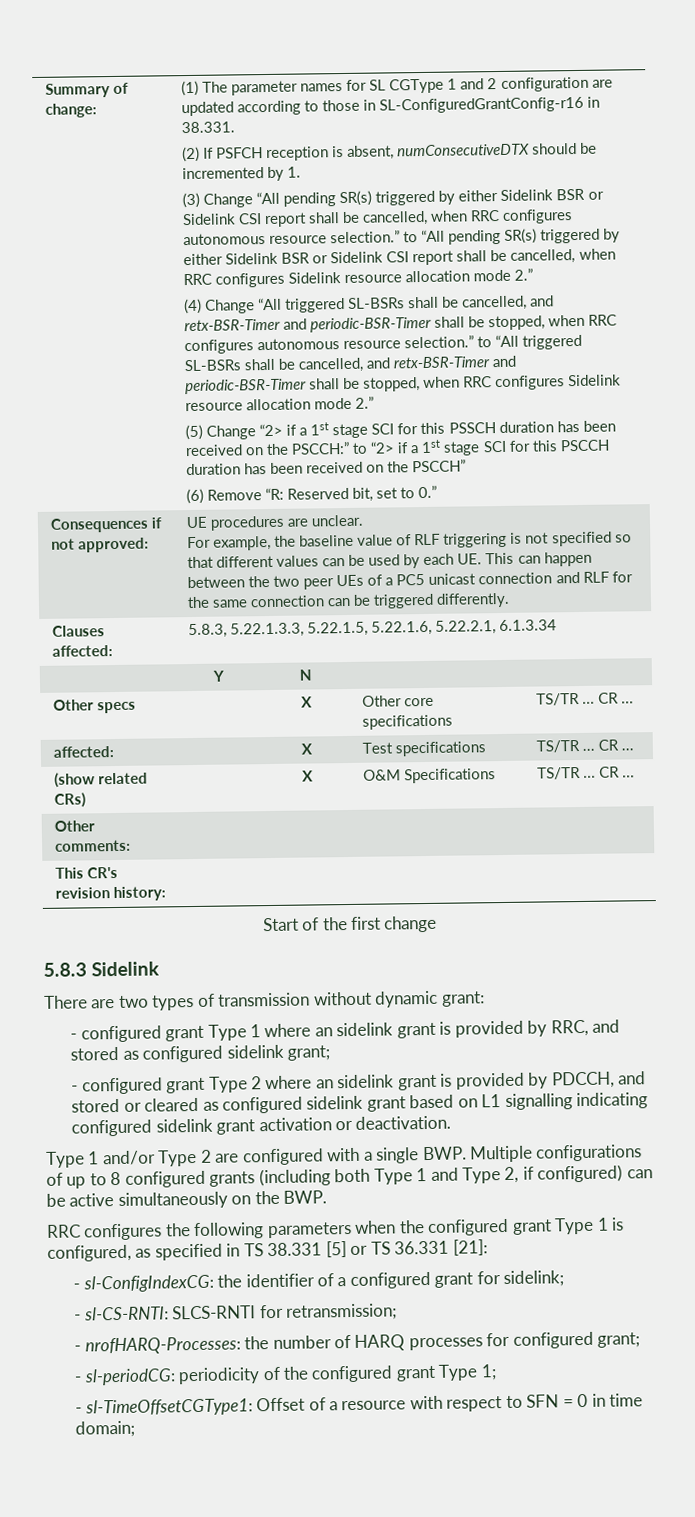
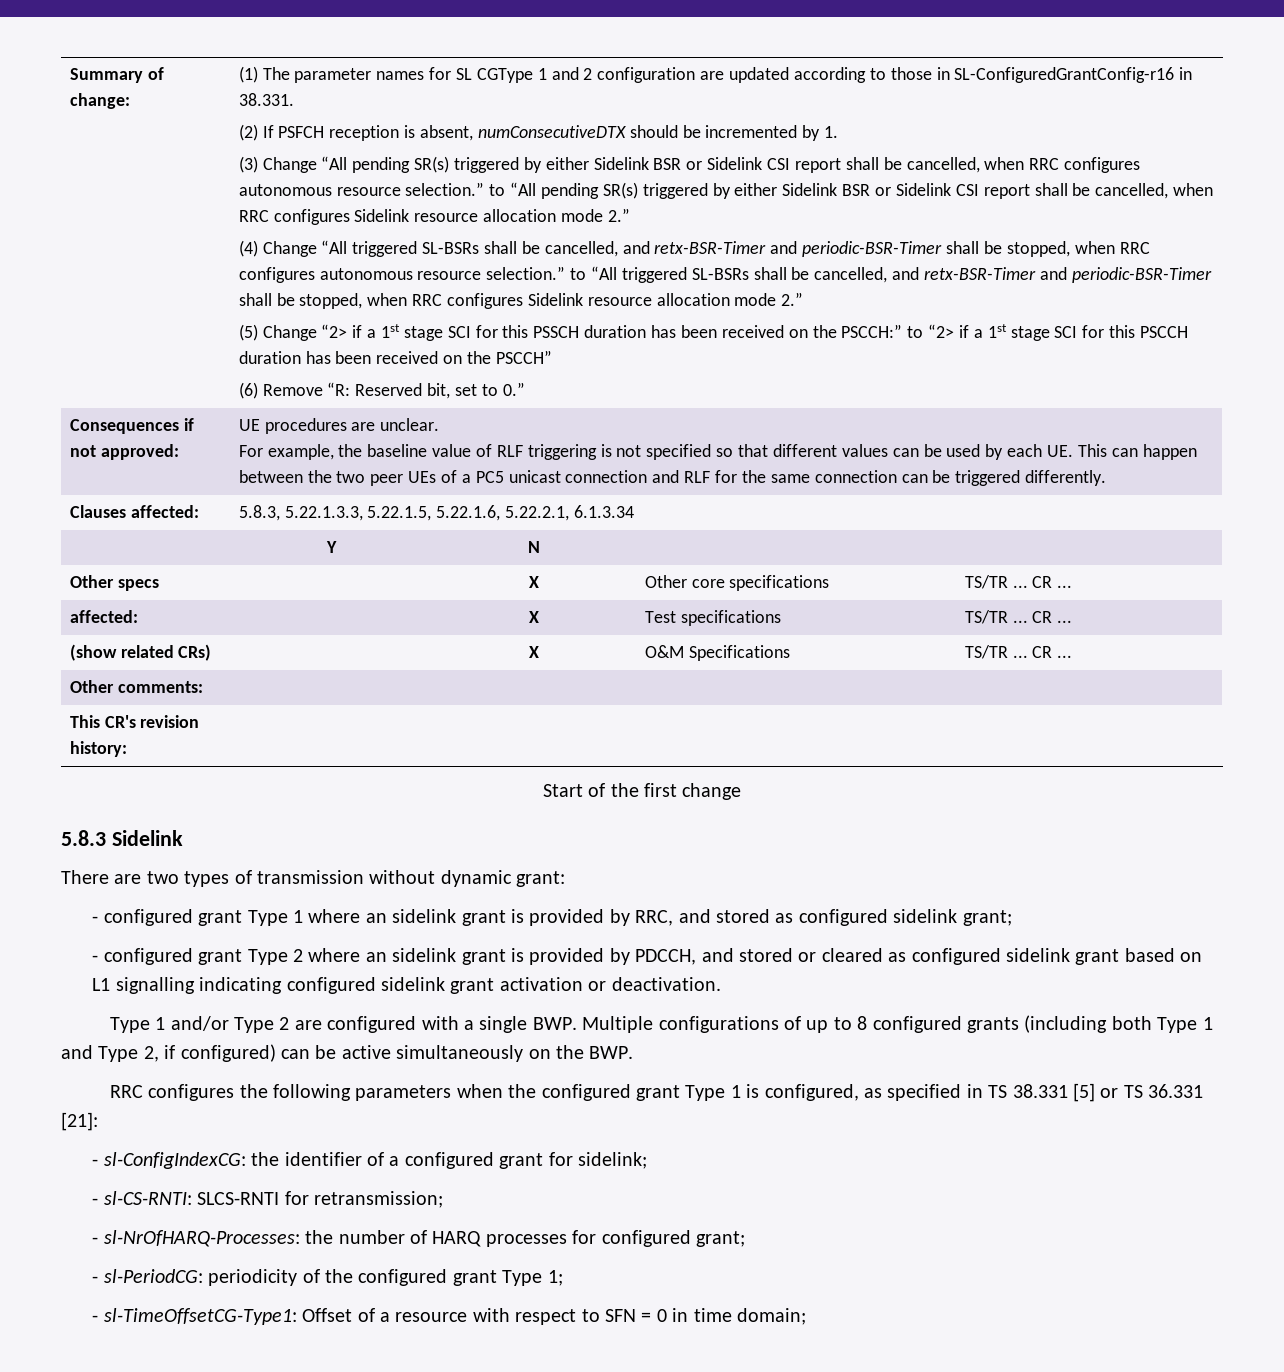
[84,1336,241,1355] nrofHARQ-Processes: -> [103,1230,300,1247] sl-NrOfHARQ-Processes:
[83,1368,176,1386] sl-periodCG: -> [103,1269,203,1283] sl-PeriodCG:
[84,1398,253,1417] sl-TimeOffsetCGType1: -> [103,1308,297,1325] sl-TimeOffsetCG-Type1:

